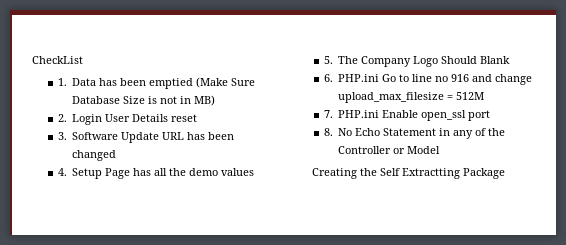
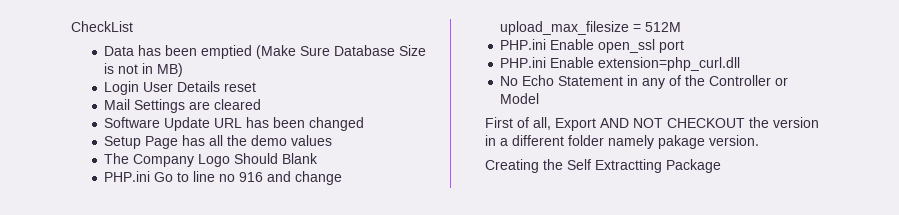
[57,78,67,86] 1. -> (133, 26) none
[57,114,67,122] 2. -> (184, 70) none
[57,132,67,140] 3. -> [104,99,262,113] Mail Settings are cleared //
[57,168,67,176] 4. -> (365, 124) none
[323,56,333,64] 5. -> (333, 140) none
[323,74,333,82] 6. -> (319, 158) none
[323,110,333,118] 7. -> (682, 27) none
[323,128,333,136] 8. -> [500,57,741,71] PHP.ini Enable extension=php_curl.dll //
(441, 150) none -> [484,117,819,131] [484,135,759,149] // First of all, Export AND NOT CHECKOUT the version in a different folder namely pakage version.

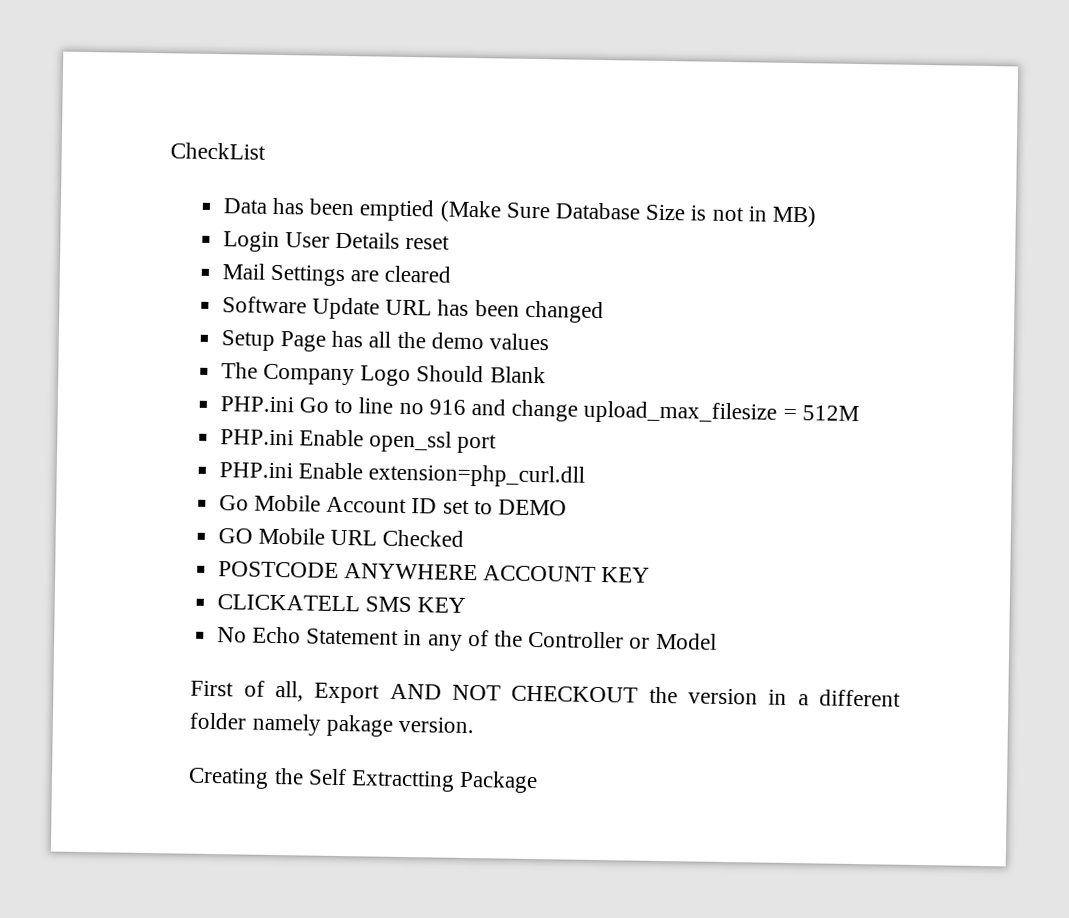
(741, 64) none -> [218,494,568,516] [217,527,465,547] [217,561,651,583] [216,594,467,613] // Go Mobile Account ID set to DEMO // GO Mobile URL Checked // POSTCODE ANYWHERE ACCOUNT KEY // CLICKATELL SMS KEY

